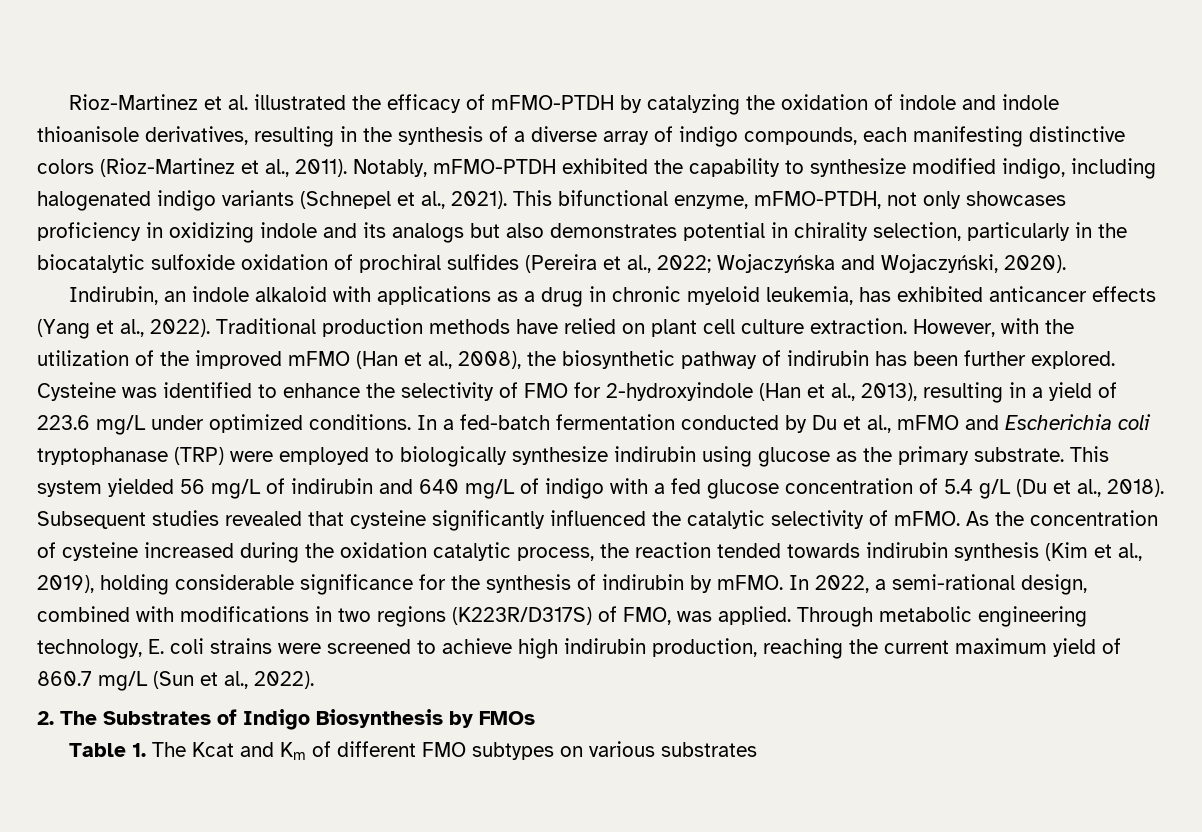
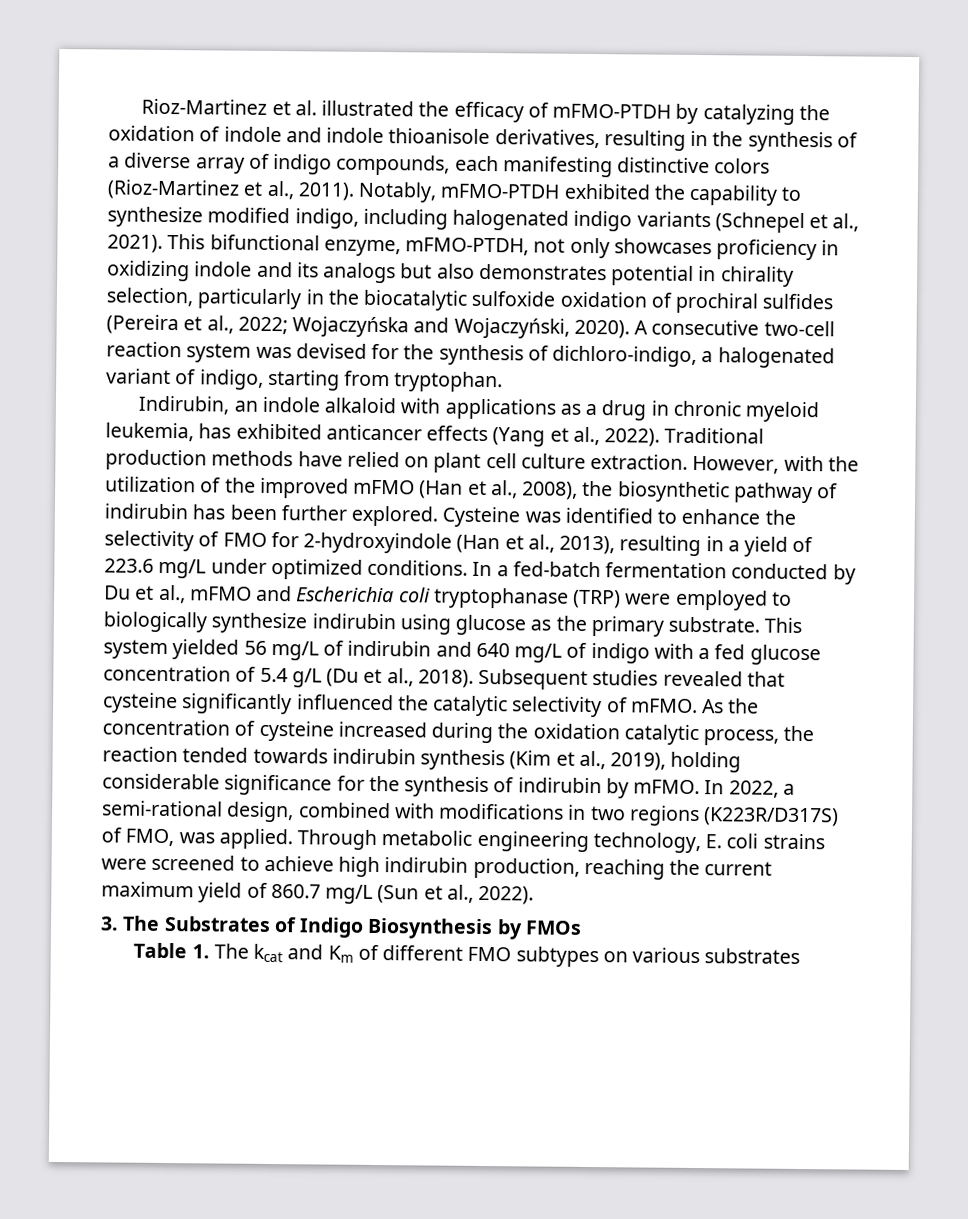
(1066, 264) none -> [634,319,835,337] [106,341,835,369] [106,368,504,393] A consecutive two-cell reaction system was devised for the synthesis of dichloro-indigo, a halogenated variant of indigo, starting from tryptophan.
[37,711,54,725] 2. -> [100,916,119,931] 3.
[192,742,235,757] Kcat -> [253,943,284,963] kcat

